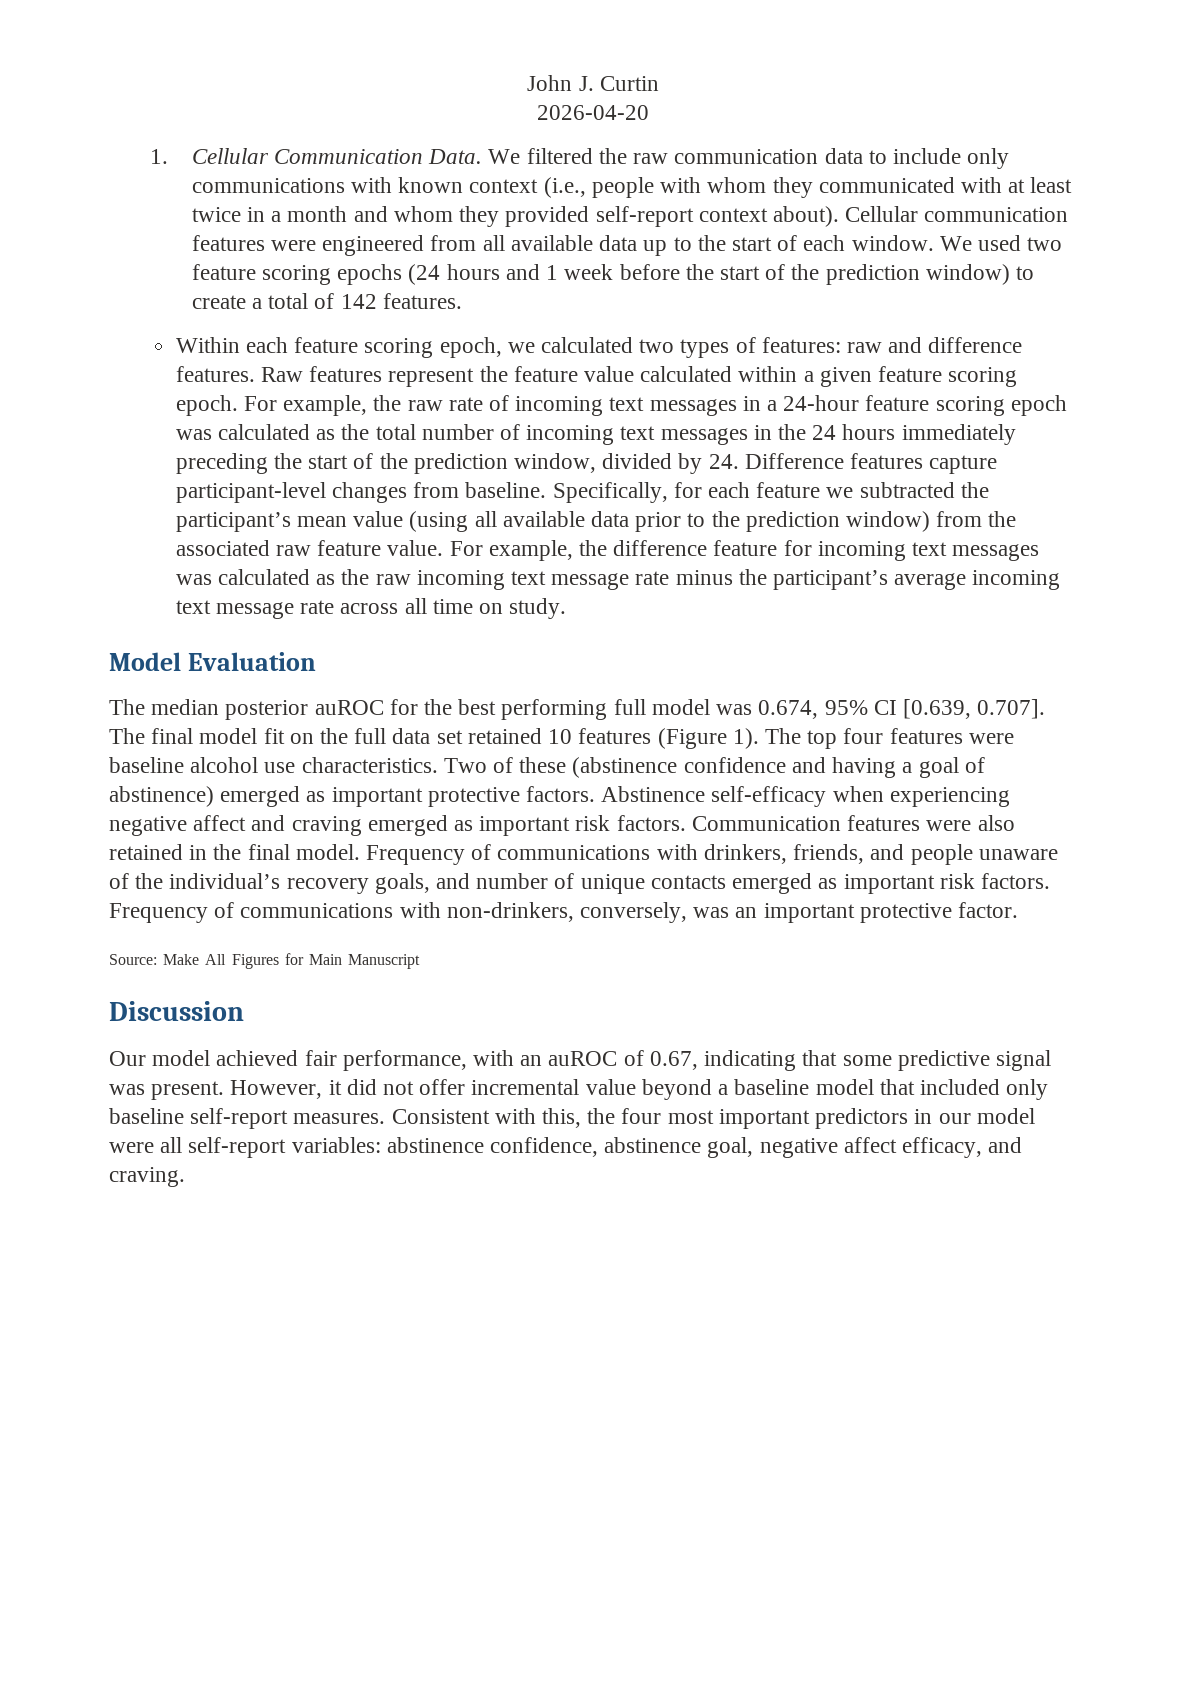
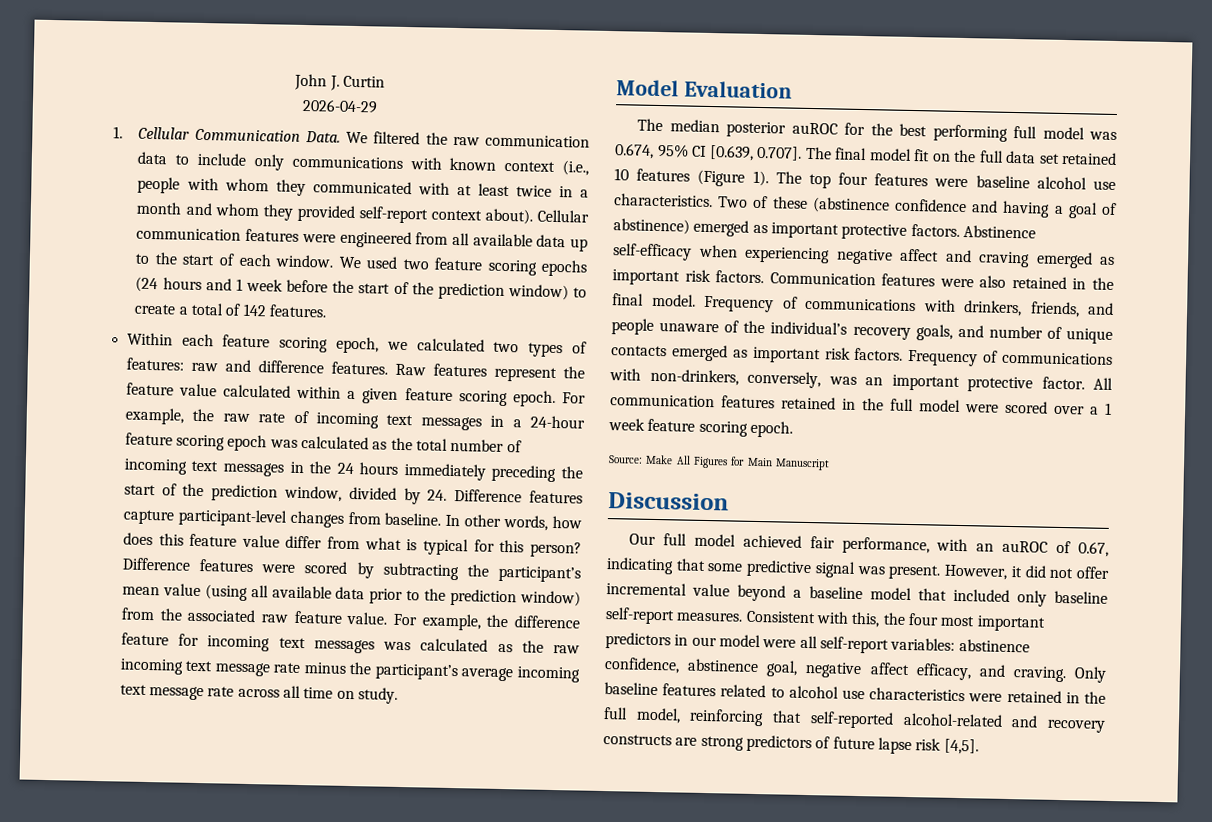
[537,105,649,120] 2026-04-20 -> [301,98,378,114] 2026-04-29
[552,482,955,503] Specifically, for each feature we subtracted -> [445,514,582,531] [122,532,582,558] [121,557,459,581] In other words, how does this feature value differ from what is typical for this person? Difference features were scored by subtracting
(1019, 910) none -> [1093,377,1113,390] [610,394,1112,415] [608,418,793,438] All communication features retained in the full model were scored over a 1 week feature scoring epoch.
(146, 1058) none -> [662,533,687,546] full
(185, 1177) none -> [1074,666,1107,683] [604,682,1106,704] [603,707,1105,733] [603,734,979,755] Only baseline features related to alcohol use characteristics were retained in the full model, reinforcing that self-reported alcohol-related and recovery constructs are strong predictors of future lapse risk [4,5].

